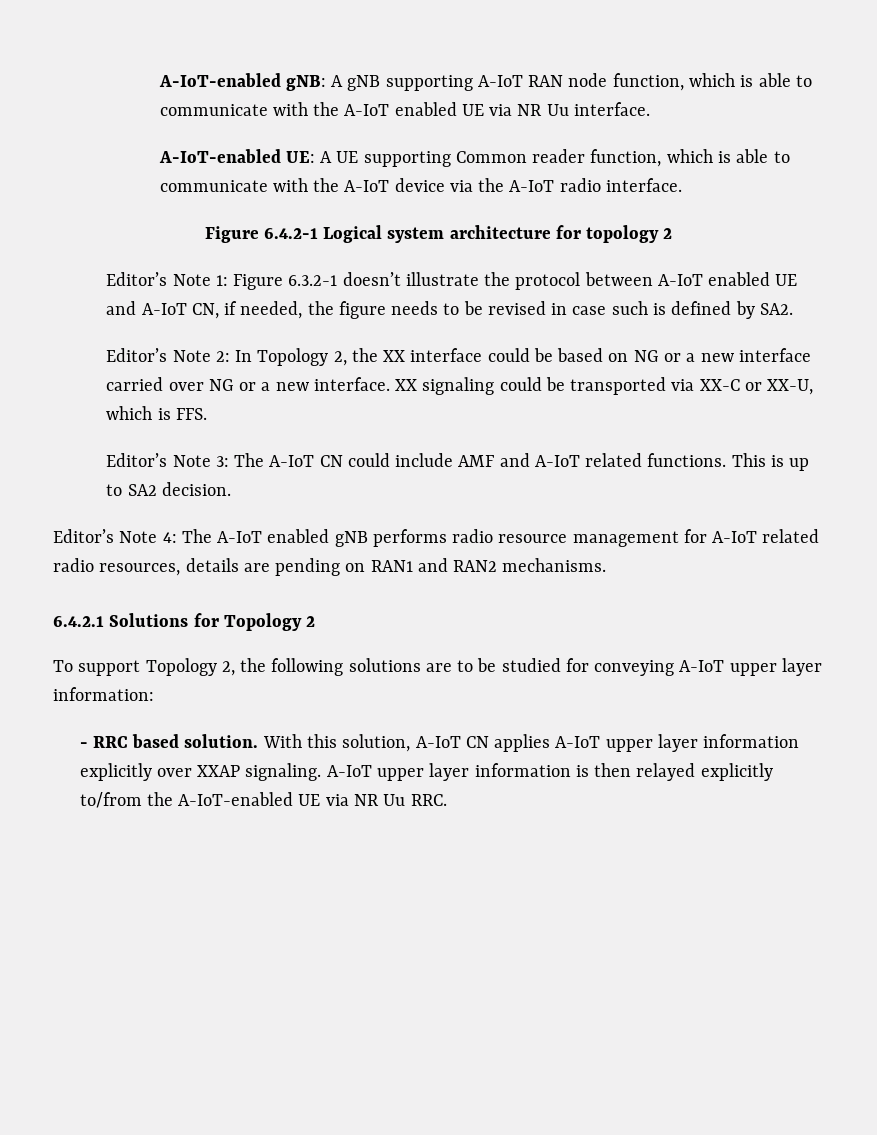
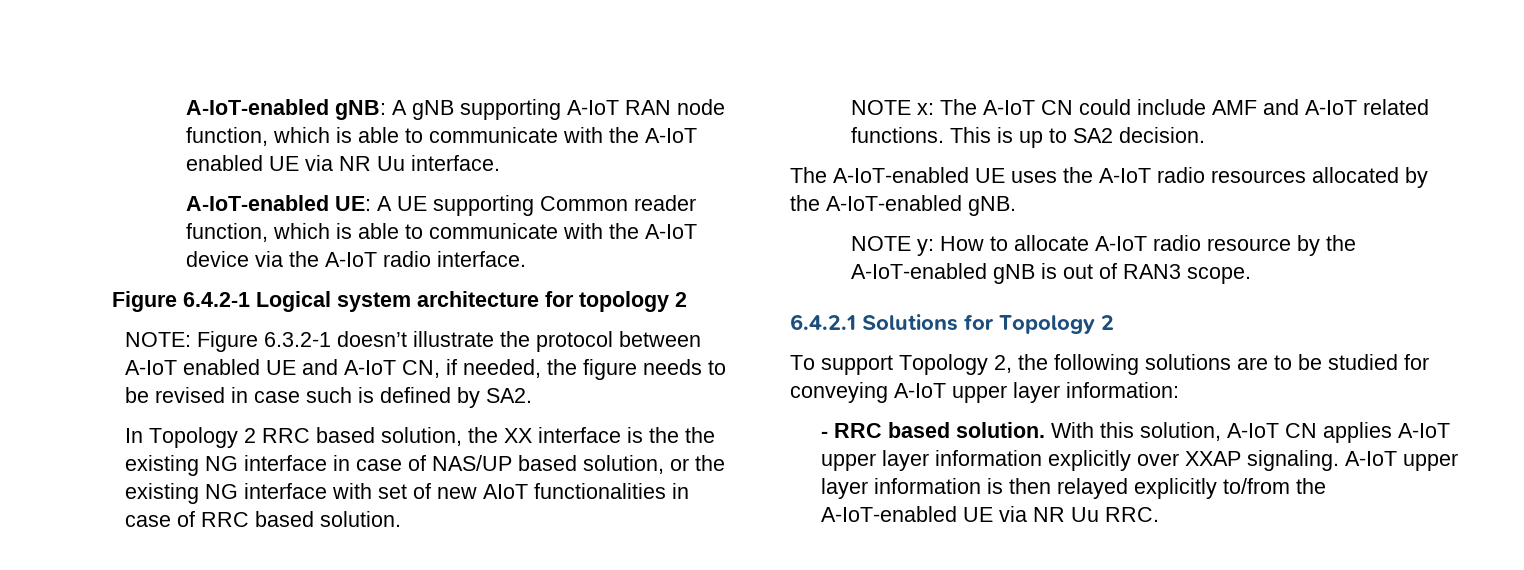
[106,272,228,286] Editor’s Note 1: -> [125,332,192,347] NOTE:
[106,348,811,366] [106,377,814,395] [106,406,207,420] [106,453,229,467] Editor’s Note 2: In Topology 2, the XX interface could be based on NG or a new interface carried over NG or a new interface. XX signaling could be transported via XX-C or XX-U, which is FFS. // Editor’s Note 3: -> [125,427,716,448] [125,455,726,476] [125,483,690,504] [125,511,402,527] [851,100,935,115] In Topology 2 RRC based solution, the XX interface is the the existing NG interface in case of NAS/UP based solution, or the existing NG interface with set of new AIoT functionalities in case of RRC based solution. // NOTE x:
[53,529,820,547] [53,558,607,576] Editor’s Note 4: The A-IoT enabled gNB performs radio resource management for A-IoT related radio resources, details are pending on RAN1 and RAN2 mechanisms. -> [790,167,1428,188] [790,195,1016,216] [851,235,1357,256] [851,263,1252,284] The A-IoT-enabled UE uses the A-IoT radio resources allocated by the A-IoT-enabled gNB. // NOTE y: How to allocate A-IoT radio resource by the A-IoT-enabled gNB is out of RAN3 scope.

